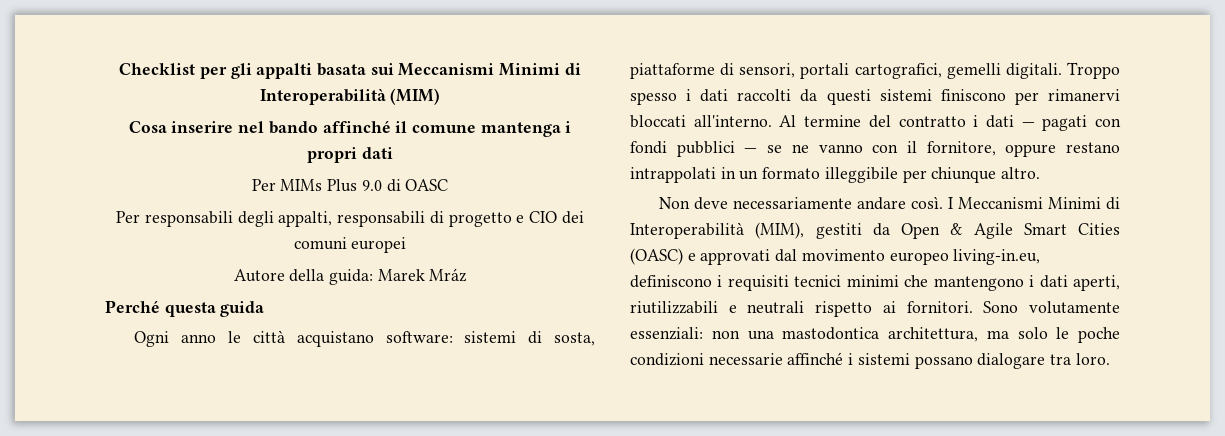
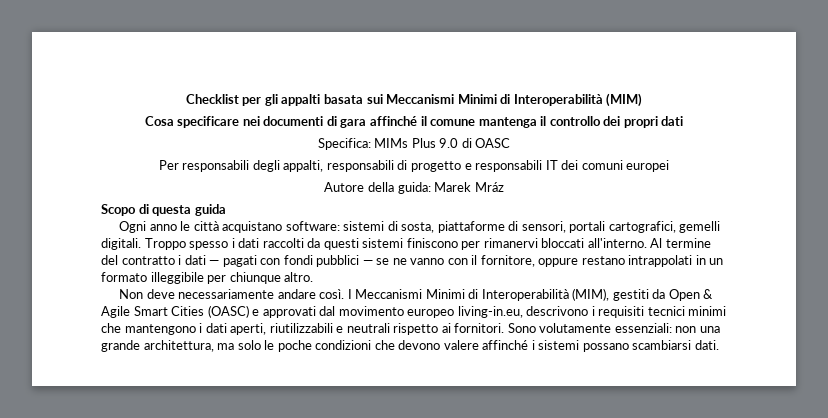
[171,121,318,134] inserire nel bando -> [177,116,367,128] specificare nei documenti di gara
[565,121,572,133] i -> [540,116,621,126] il controllo dei
[251,179,276,191] Per -> [317,138,371,150] Specifica:
[529,211,558,223] CIO -> [475,160,558,172] responsabili IT
[105,300,160,313] Perché -> [101,204,149,216] Scopo di
[630,275,712,288] definiscono -> [526,306,589,316] descrivono
[782,327,880,340] mastodontica -> [101,340,140,352] grande
[708,353,783,365] necessarie -> [374,340,479,350] che devono valere
[977,353,1110,369] dialogare tra loro. -> [632,340,719,350] scambiarsi dati.

